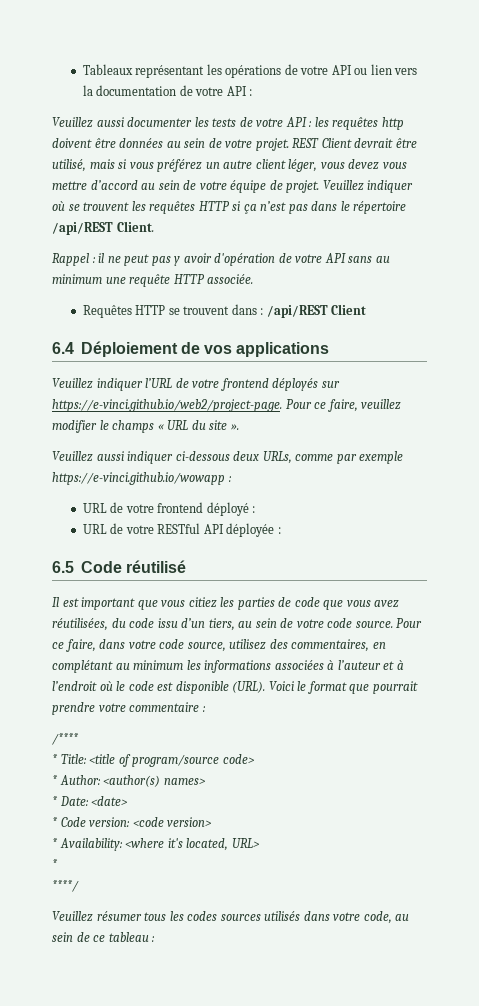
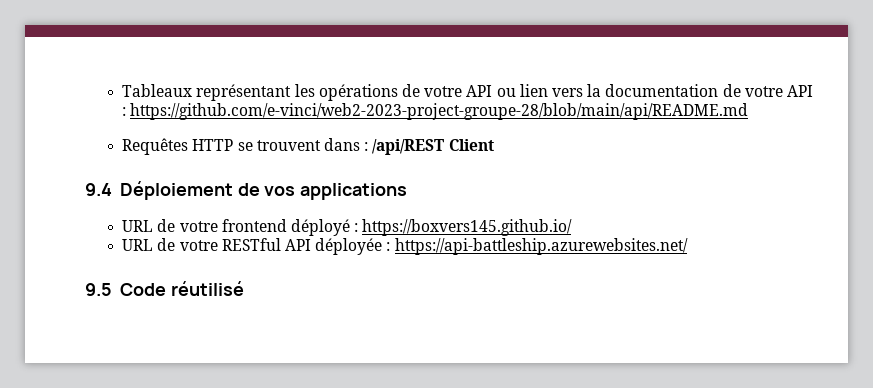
[52,117,404,130] [52,138,417,151] [52,159,407,172] [52,180,414,193] [52,201,407,214] [52,221,154,235] [52,253,390,266] [52,274,254,287] // Veuillez aussi documenter les tests de votre API : les requêtes http doivent être données au sein de votre projet. REST Client devrait être utilisé, mais si vous préférez un autre client léger, vous devez vous mettre d’accord au sein de votre équipe de projet. Veuillez indiquer où se trouvent les requêtes HTTP si ça n’est pas dans le répertoire /api/REST Client. // Rappel : il ne peut pas y avoir d'opération de votre API sans au minimum une requête HTTP associée. -> [130,103,749,120] https://github.com/e-vinci/web2-2023-project-groupe-28/blob/main/api/README.md
[52,342,74,354] 6.4 -> [85,183,112,196] 9.4
[52,378,340,391] [52,399,402,412] [52,420,239,433] [52,451,404,464] [52,472,232,485] // Veuillez indiquer l’URL de votre frontend déployés sur https://e-vinci.github.io/web2/project-page. Pour ce faire, veuillez modifier le champs « URL du site ». // Veuillez aussi indiquer ci-dessous deux URLs, comme par exemple https://e-vinci.github.io/wowapp : -> (408, 191) none
(256, 509) none -> [362,219,573,236] https://boxvers145.github.io/
[52,561,74,573] // 6.5 -> [394,238,688,255] [85,283,112,296] https://api-battleship.azurewebsites.net/ // 9.5
[52,597,400,610] [52,618,423,631] [52,639,386,652] [52,660,404,673] [52,681,418,694] [52,702,206,715] [52,733,79,745] [52,754,255,767] [52,775,206,787] [52,796,129,806] [52,817,213,827] [52,838,260,851] [52,859,58,869] [52,880,79,892] [52,911,410,924] [52,932,156,942] // Il est important que vous citiez les parties de code que vous avez réutilisées, du code issu d’un tiers, au sein de votre code source. Pour ce faire, dans votre code source, utilisez des commentaires, en complétant au minimum les informations associées à l’auteur et à l’endroit où le code est disponible (URL). Voici le format que pourrait prendre votre commentaire : // /**** // * Title: <title of program/source code> // * Author: <author(s) names> // * Date: <date> // * Code version: <code version> // * Availability: <where it's located, URL> // * // ****/ // Veuillez résumer tous les codes sources utilisés dans votre code, au sein de ce tableau : -> (244, 288) none

